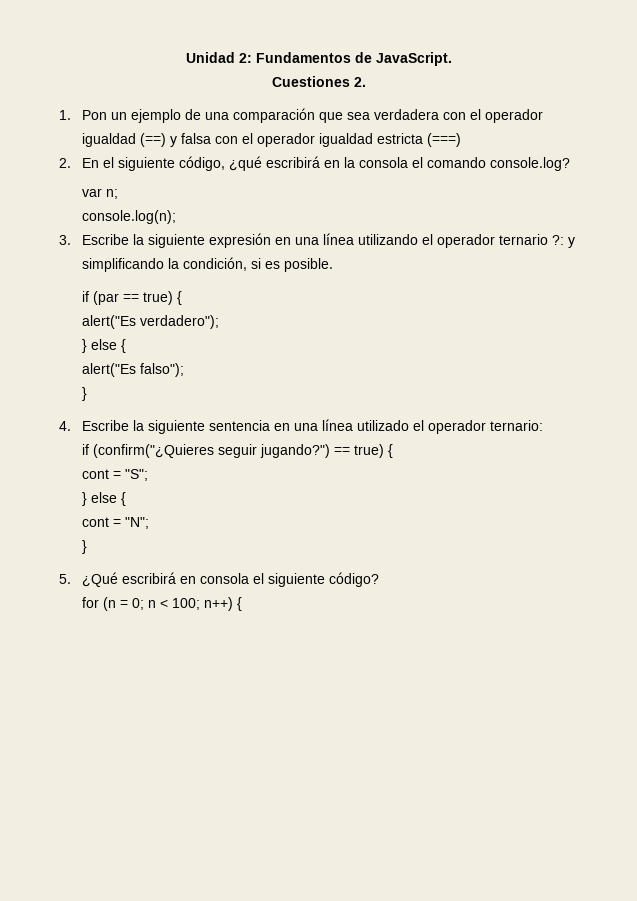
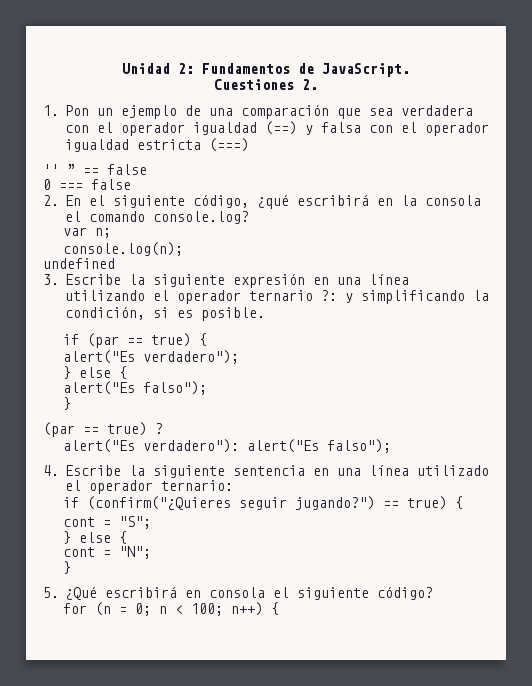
(461, 140) none -> [43,164,147,175] [43,179,131,190] // '' ” == false // 0 === false
(176, 217) none -> [43,258,115,269] // undefined
(87, 394) none -> [43,422,163,437] [63,439,392,453] // (par == true) ? // alert("Es verdadero"): alert("Es falso");

